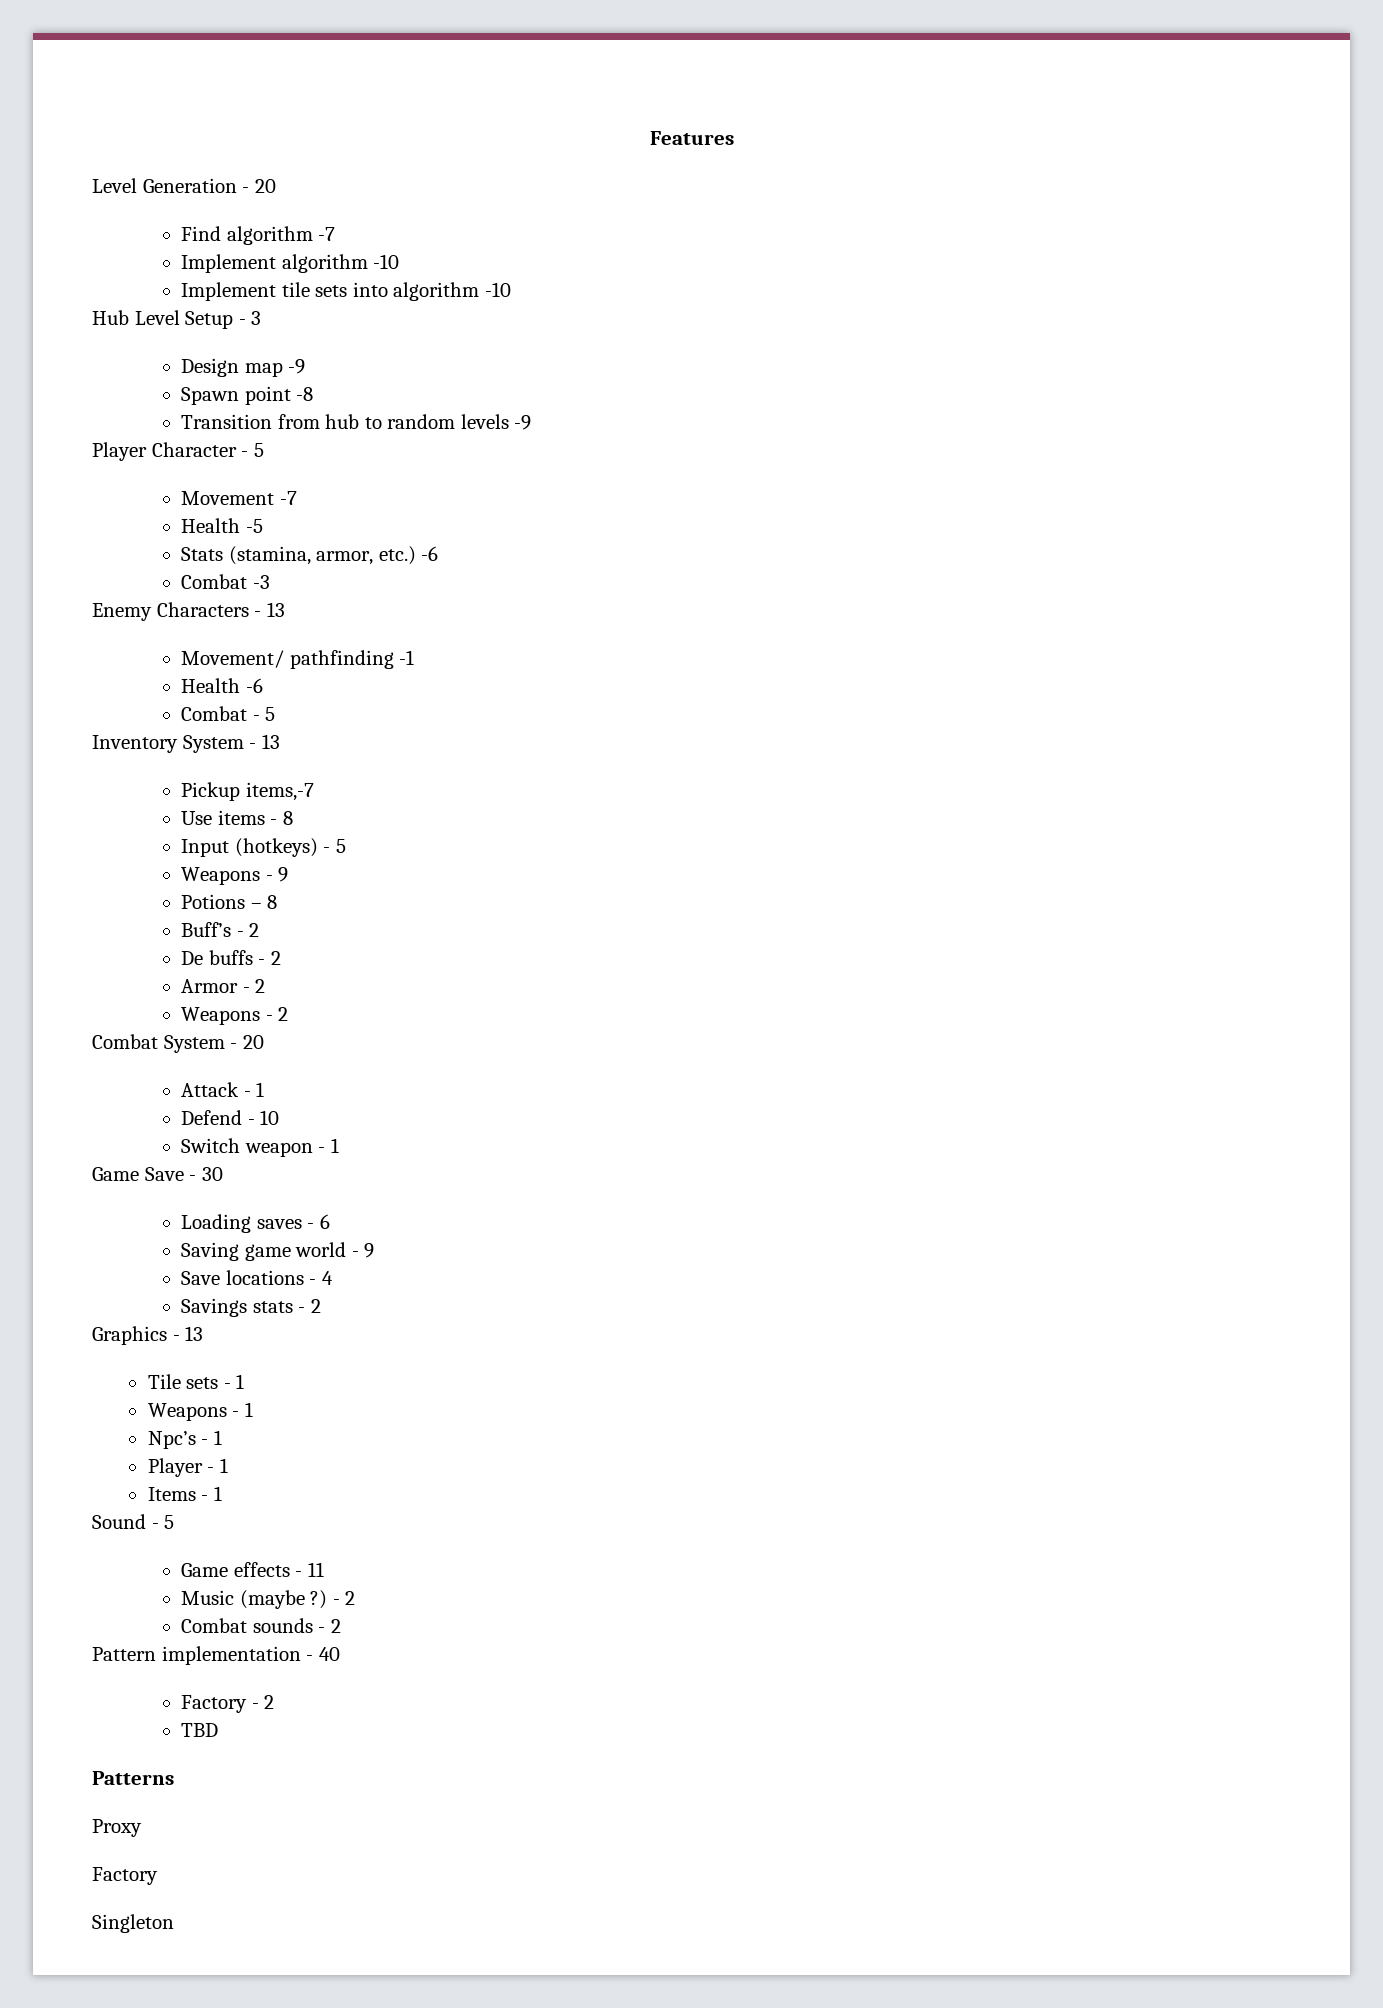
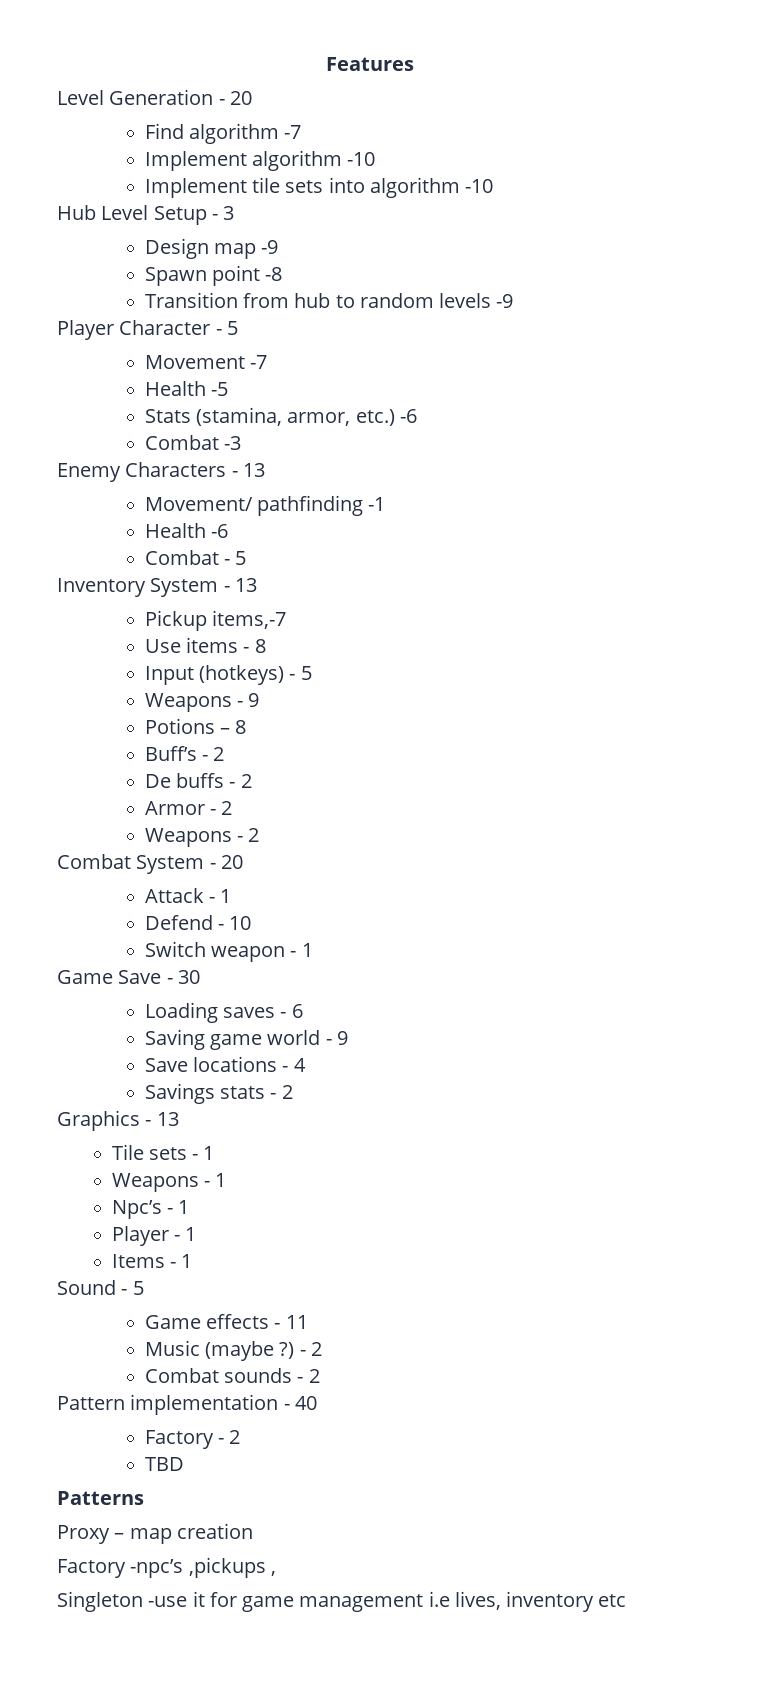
[92,1867,158,1885] [92,1914,174,1933] // Factory // Singleton -> [114,1523,253,1544] [57,1557,276,1578] [57,1591,627,1612] – map creation // Factory -npc’s ,pickups , // Singleton -use it for game management i.e lives, inventory etc

